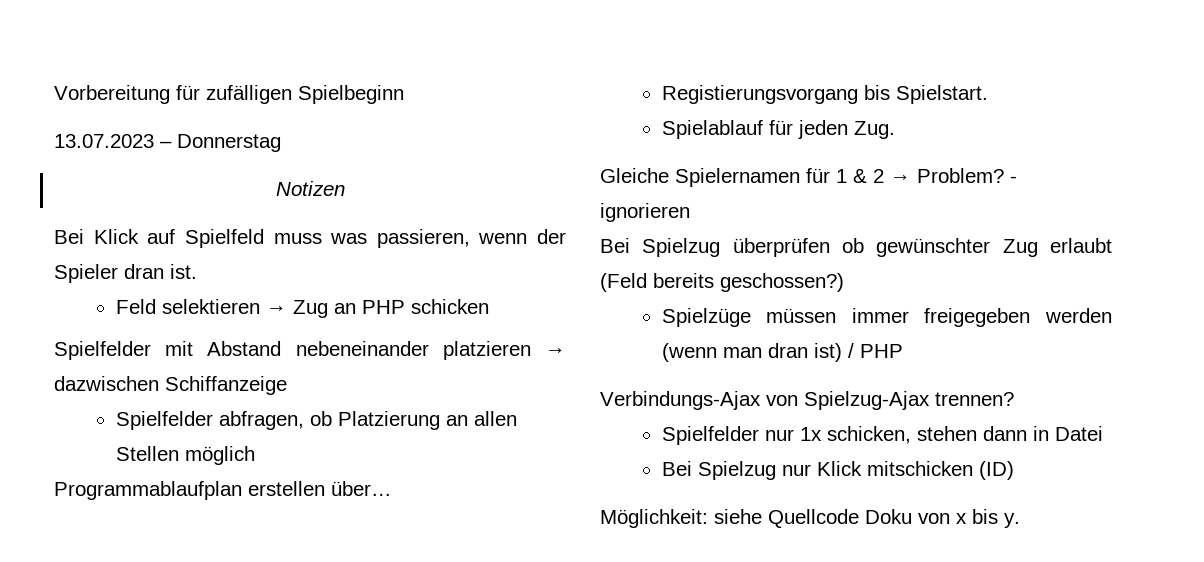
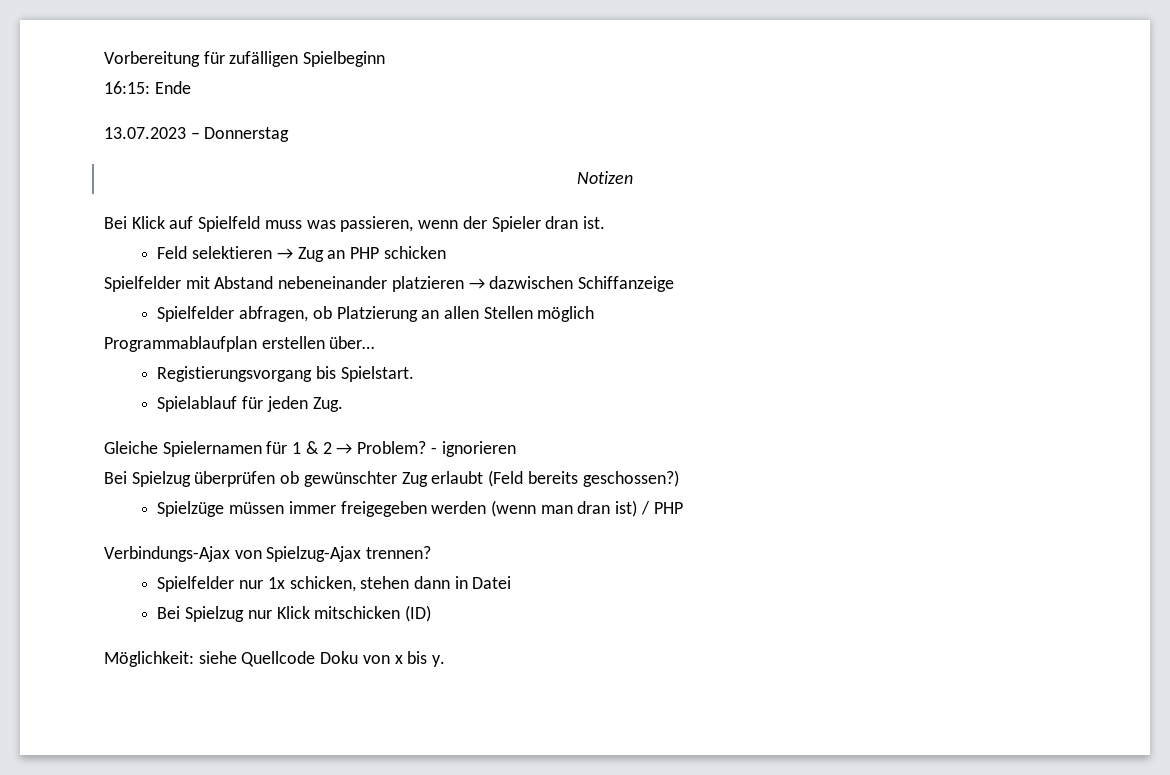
(404, 94) none -> [104,81,191,94] // 16:15: Ende

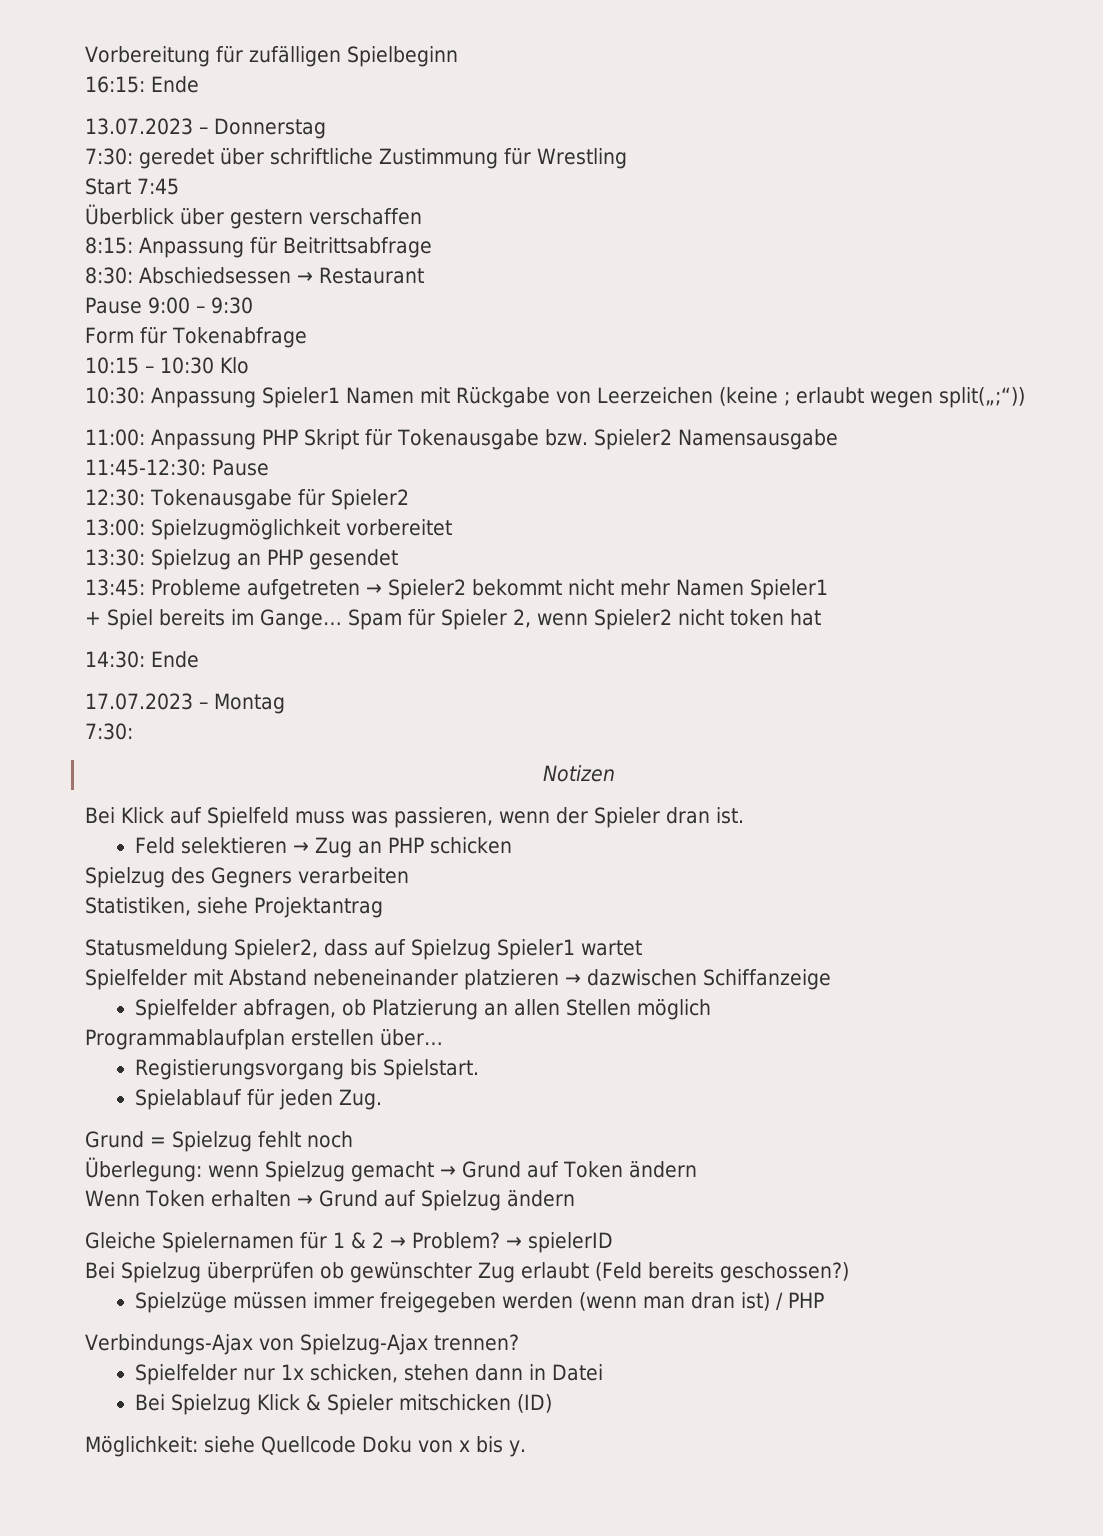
(290, 134) none -> [85,148,627,169] [85,178,179,195] [85,204,422,229] [85,237,432,258] [85,267,424,284] [85,297,253,314] [85,327,307,348] [85,357,249,374] [85,387,1025,408] [85,429,838,450] [85,459,269,476] [85,489,409,510] [85,519,452,540] [85,549,398,570] [85,579,828,600] [85,609,821,630] [85,651,199,668] [85,693,285,714] [85,723,133,740] // 7:30: geredet über schriftliche Zustimmung für Wrestling // Start 7:45 // Überblick über gestern verschaffen // 8:15: Anpassung für Beitrittsabfrage // 8:30: Abschiedsessen → Restaurant // Pause 9:00 – 9:30 // Form für Tokenabfrage // 10:15 – 10:30 Klo // 10:30: Anpassung Spieler1 Namen mit Rückgabe von Leerzeichen (keine ; erlaubt wegen split(„;“)) // 11:00: Anpassung PHP Skript für Tokenausgabe bzw. Spieler2 Namensausgabe // 11:45-12:30: Pause // 12:30: Tokenausgabe für Spieler2 // 13:00: Spielzugmöglichkeit vorbereitet // 13:30: Spielzug an PHP gesendet // 13:45: Probleme aufgetreten → Spieler2 bekommt nicht mehr Namen Spieler1 // + Spiel bereits im Gange… Spam für Spieler 2, wenn Spieler2 nicht token hat // 14:30: Ende // 17.07.2023 – Montag // 7:30:
(446, 252) none -> [85,867,409,888] [85,897,383,918] [85,939,642,960] // Spielzug des Gegners verarbeiten // Statistiken, siehe Projektantrag // Statusmeldung Spieler2, dass auf Spielzug Spieler1 wartet
(343, 404) none -> [85,1131,353,1152] [85,1157,697,1182] [85,1190,575,1211] // Grund = Spielzug fehlt noch // Überlegung: wenn Spielzug gemacht → Grund auf Token ändern // Wenn Token erhalten → Grund auf Spielzug ändern
[430,441,516,457] - ignorieren -> [506,1232,613,1253] → spielerID
[247,606,310,619] nur Klick -> [257,1394,394,1415] Klick & Spieler

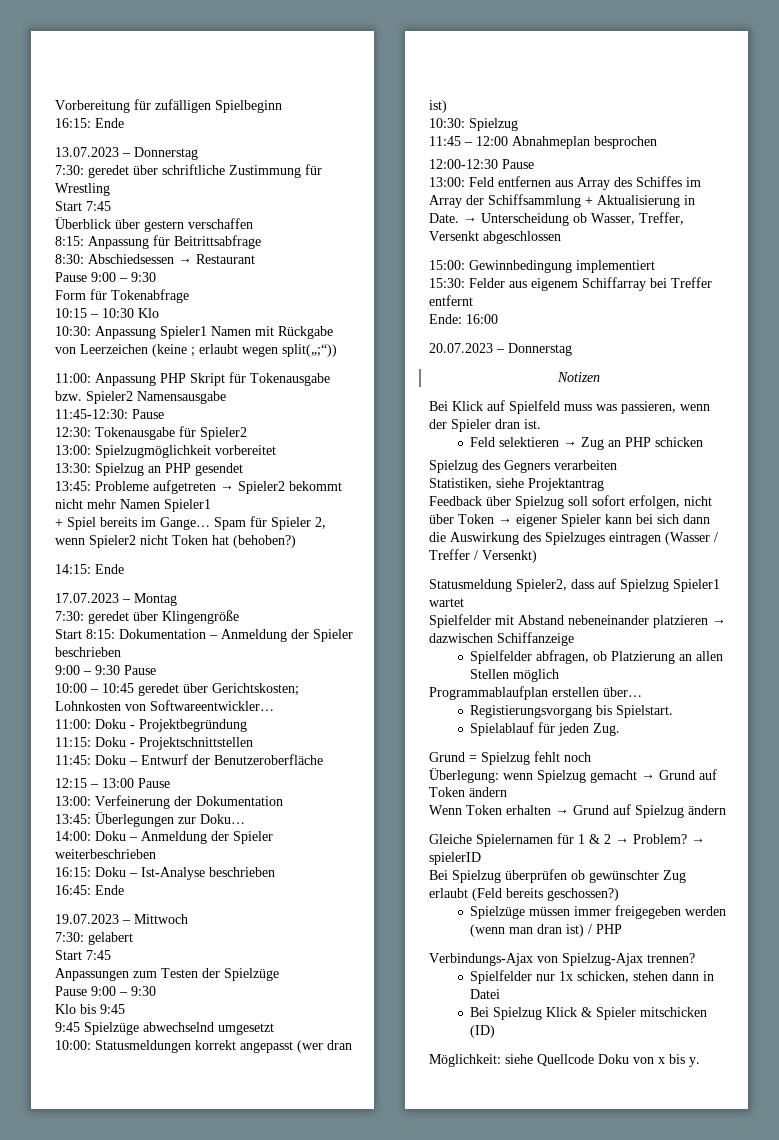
[730,609,784,626] token -> [172,535,208,545] Token
[85,651,145,668] // 14:30: -> [233,535,296,548] [55,564,91,574] (behoben?) // 14:15:
(133, 731) none -> [88,610,239,624] [55,629,353,642] [55,647,121,657] [55,665,156,675] [55,683,299,696] [55,700,274,711] [55,719,247,732] [55,737,253,750] [55,754,323,765] [55,778,170,788] [55,795,283,809] [55,812,245,827] [55,831,273,844] [55,849,156,859] [55,867,275,880] [55,885,124,895] [55,914,188,924] [55,932,133,945] [55,950,111,960] [55,968,279,981] [55,986,156,996] [55,1004,125,1014] [55,1022,274,1035] [55,1040,352,1053] [429,100,447,113] [429,118,518,131] [429,136,657,149] [429,159,534,169] [429,176,701,190] [429,194,695,208] [429,212,684,226] [429,231,561,244] [429,260,655,273] [429,277,712,291] [429,295,473,306] [429,314,498,324] [429,343,572,356] geredet über Klingengröße // Start 8:15: Dokumentation – Anmeldung der Spieler beschrieben // 9:00 – 9:30 Pause // 10:00 – 10:45 geredet über Gerichtskosten; Lohnkosten von Softwareentwickler… // 11:00: Doku - Projektbegründung // 11:15: Doku - Projektschnittstellen // 11:45: Doku – Entwurf der Benutzeroberfläche // 12:15 – 13:00 Pause // 13:00: Verfeinerung der Dokumentation // 13:45: Überlegungen zur Doku… // 14:00: Doku – Anmeldung der Spieler weiterbeschrieben // 16:15: Doku – Ist-Analyse beschrieben // 16:45: Ende // 19.07.2023 – Mittwoch // 7:30: gelabert // Start 7:45 // Anpassungen zum Testen der Spielzüge // Pause 9:00 – 9:30 // Klo bis 9:45 // 9:45 Spielzüge abwechselnd umgesetzt // 10:00: Statusmeldungen korrekt angepasst (wer dran ist) // 10:30: Spielzug // 11:45 – 12:00 Abnahmeplan besprochen // 12:00-12:30 Pause // 13:00: Feld entfernen aus Array des Schiffes im Array der Schiffsammlung + Aktualisierung in Date. → Unterscheidung ob Wasser, Treffer, Versenkt abgeschlossen // 15:00: Gewinnbedingung implementiert // 15:30: Felder aus eigenem Schiffarray bei Treffer entfernt // Ende: 16:00 // 20.07.2023 – Donnerstag
(383, 907) none -> [429,495,712,509] [429,514,710,527] [429,532,718,545] [429,549,537,563] // Feedback über Spielzug soll sofort erfolgen, nicht über Token → eigener Spieler kann bei sich dann die Auswirkung des Spielzuges eintragen (Wasser / Treffer / Versenkt)

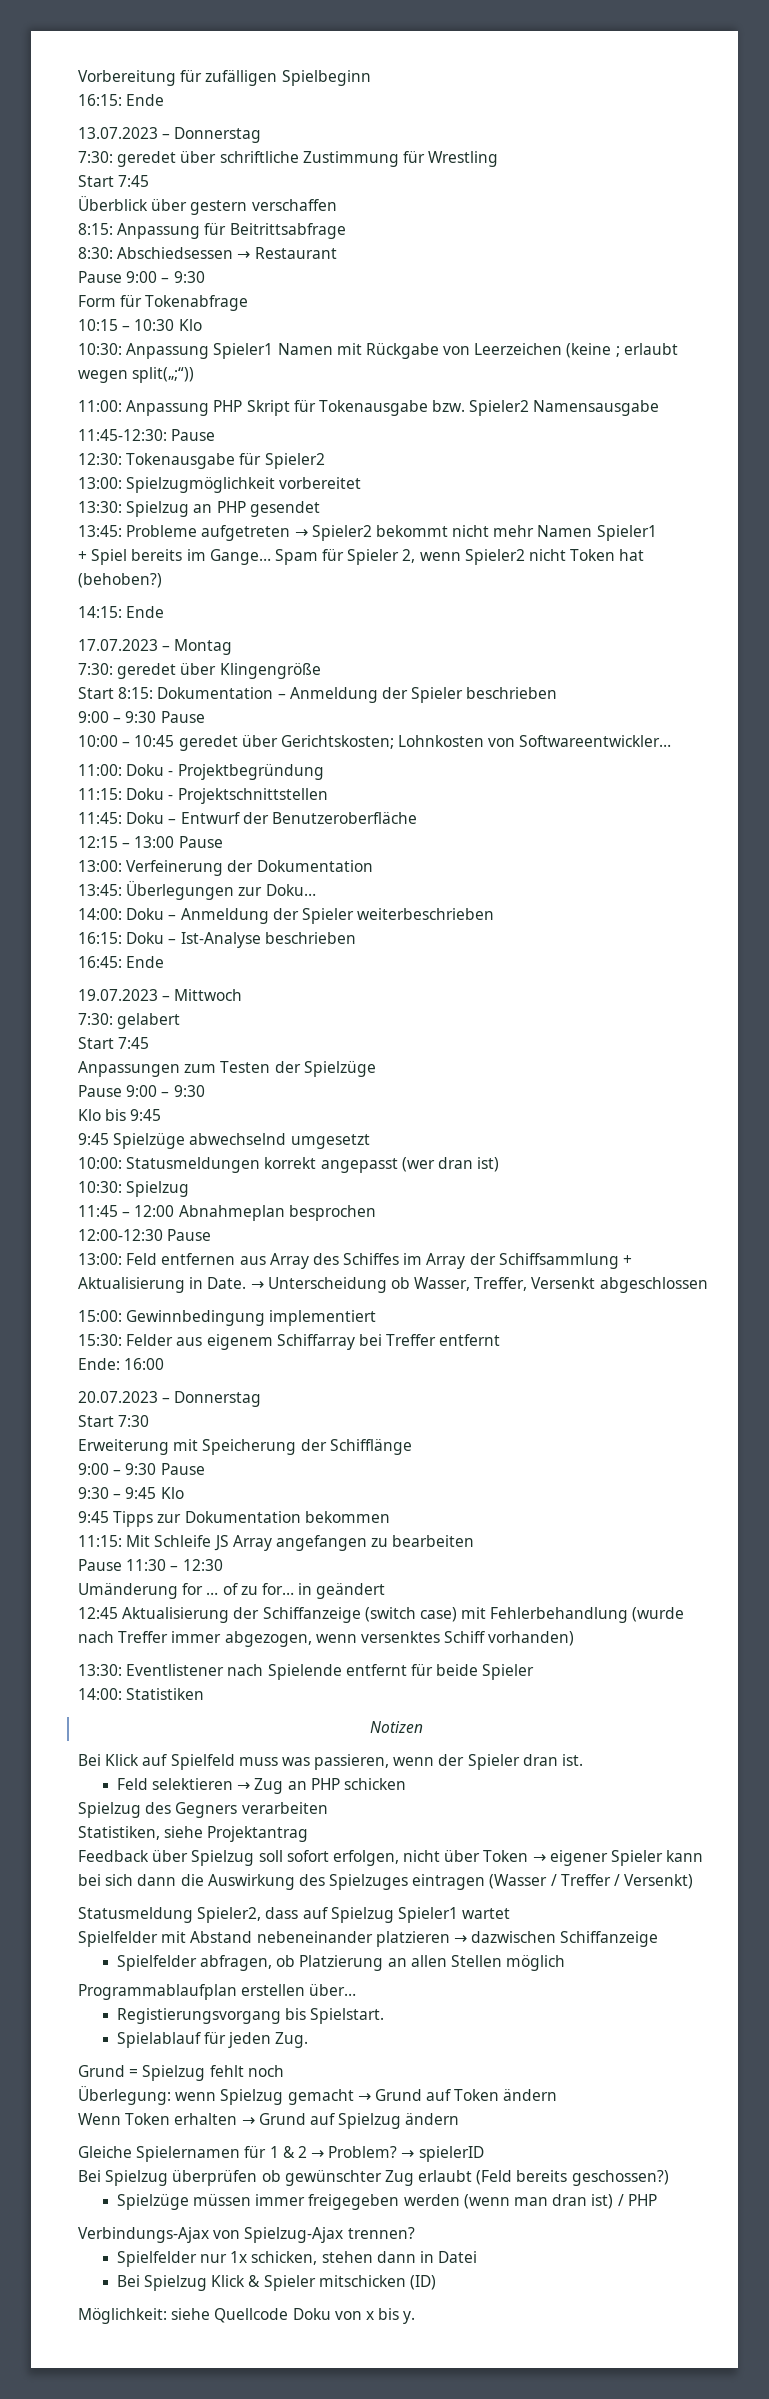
(572, 349) none -> [78,1415,150,1427] [78,1439,412,1455] [78,1463,205,1475] [78,1487,184,1499] [78,1511,390,1527] [78,1535,475,1551] [78,1559,223,1571] [78,1583,386,1599] [78,1607,685,1623] [78,1631,575,1647] [78,1664,535,1680] [78,1688,205,1700] // Start 7:30 // Erweiterung mit Speicherung der Schifflänge // 9:00 – 9:30 Pause // 9:30 – 9:45 Klo // 9:45 Tipps zur Dokumentation bekommen // 11:15: Mit Schleife JS Array angefangen zu bearbeiten // Pause 11:30 – 12:30 // Umänderung for … of zu for… in geändert // 12:45 Aktualisierung der Schiffanzeige (switch case) mit Fehlerbehandlung (wurde nach Treffer immer abgezogen, wenn versenktes Schiff vorhanden) // 13:30: Eventlistener nach Spielende entfernt für beide Spieler // 14:00: Statistiken

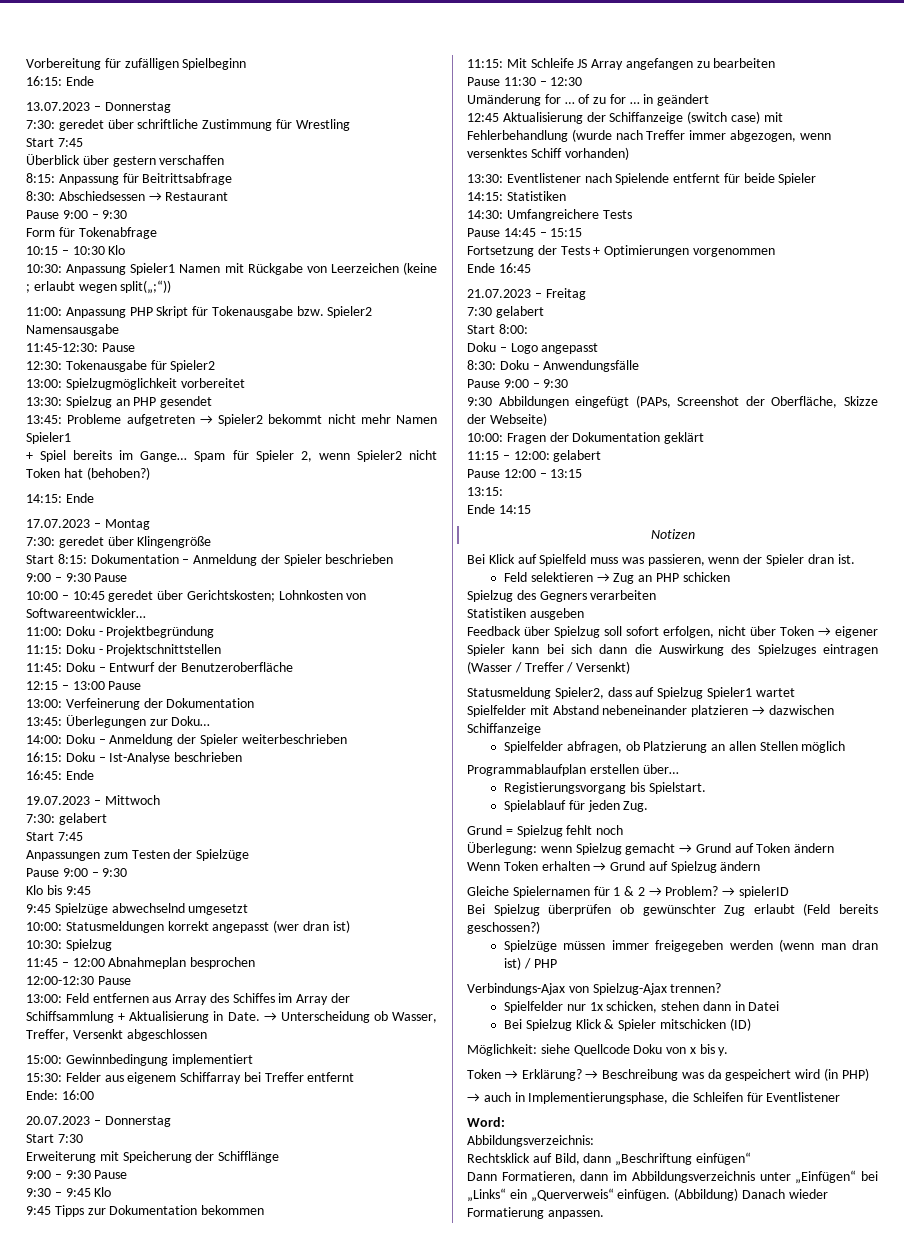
[261,1583,294,1595] for… -> [609,94,640,104] for …
[78,1688,205,1700] 14:00: Statistiken -> [467,191,566,201] [467,209,632,221] [467,228,583,237] [467,245,775,257] [467,263,531,273] [467,288,586,300] [467,306,544,318] [467,324,528,334] [467,342,599,354] [467,360,640,372] [467,379,569,388] [467,395,878,408] [467,413,547,426] [467,432,705,444] [467,450,602,462] [467,469,583,478] [467,487,503,496] [467,504,531,514] 14:15: Statistiken // 14:30: Umfangreichere Tests // Pause 14:45 – 15:15 // Fortsetzung der Tests + Optimierungen vorgenommen // Ende 16:45 // 21.07.2023 – Freitag // 7:30 gelabert // Start 8:00: // Doku – Logo angepasst // 8:30: Doku – Anwendungsfälle // Pause 9:00 – 9:30 // 9:30 Abbildungen eingefügt (PAPs, Screenshot der Oberfläche, Skizze der Webseite) // 10:00: Fragen der Dokumentation geklärt // 11:15 – 12:00: gelabert // Pause 12:00 – 13:15 // 13:15: // Ende 14:15
[78,1826,309,1842] Statistiken, siehe Projektantrag -> [467,608,584,620] Statistiken ausgeben
(416, 2317) none -> [467,1068,869,1081] [467,1092,841,1104] [467,1117,505,1127] [467,1135,594,1147] [467,1152,751,1166] [467,1170,878,1184] [467,1188,828,1202] [467,1207,604,1219] // Token → Erklärung? → Beschreibung was da gespeichert wird (in PHP) // → auch in Implementierungsphase, die Schleifen für Eventlistener // Word: // Abbildungsverzeichnis: // Rechtsklick auf Bild, dann „Beschriftung einfügen“ // Dann Formatieren, dann im Abbildungsverzeichnis unter „Einfügen“ bei „Links“ ein „Querverweis“ einfügen. (Abbildung) Danach wieder Formatierung anpassen.

